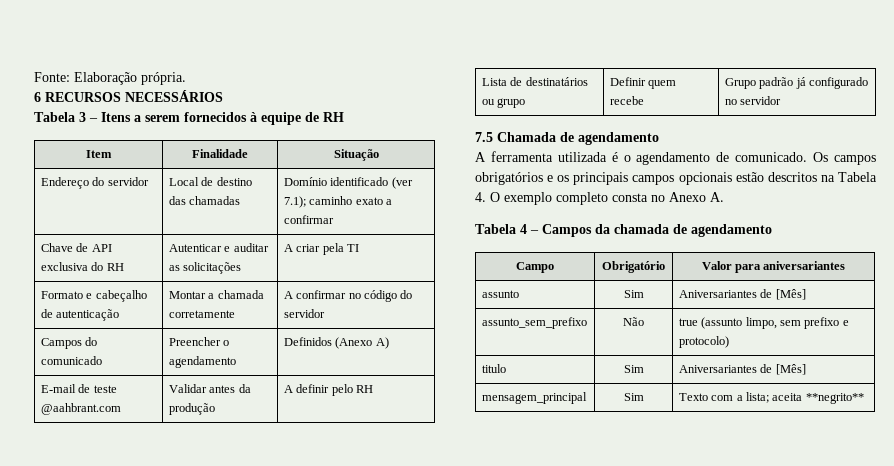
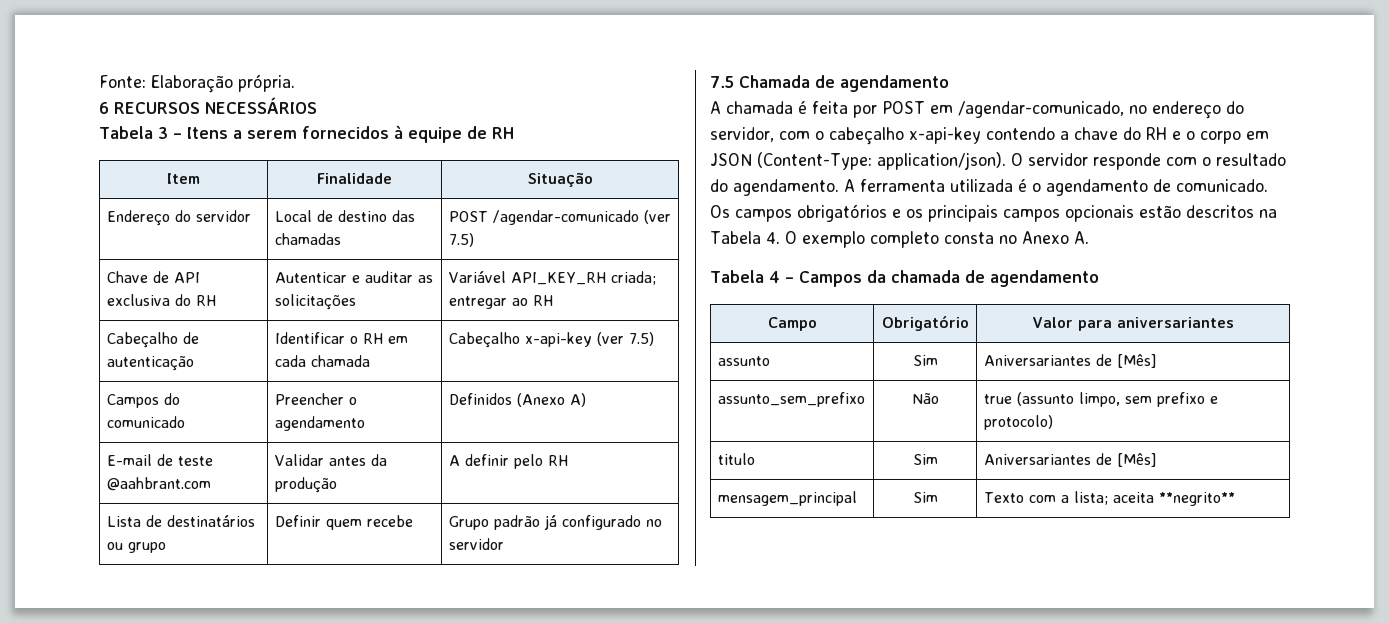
[283,177,413,189] [283,196,393,208] [283,215,334,224] Domínio identificado (ver 7.1); caminho exato a confirmar -> [448,210,671,225] [448,233,474,247] POST /agendar-comunicado (ver 7.5)
[283,243,360,255] [40,290,147,302] [40,309,120,321] [168,290,264,299] [168,310,235,318] [283,290,413,302] [283,309,325,318] A criar pela TI // Formato e cabeçalho de autenticação | Montar a chamada corretamente | A confirmar no código do servidor -> [448,271,656,285] [448,295,553,309] [106,332,199,348] [106,356,194,371] [274,332,408,344] [274,355,370,367] [448,332,654,348] Variável API_KEY_RH criada; entregar ao RH // Cabeçalho de autenticação | Identificar o RH em cada chamada | Cabeçalho x-api-key (ver 7.5)
(486, 157) none -> [726,101,1244,119] [710,127,1269,145] [710,152,1286,170] [710,179,855,196] chamada é feita por POST em /agendar-comunicado, no endereço do servidor, com o cabeçalho x-api-key contendo a chave do RH e o corpo em JSON (Content-Type: application/json). O servidor responde com o resultado do agendamento. A

